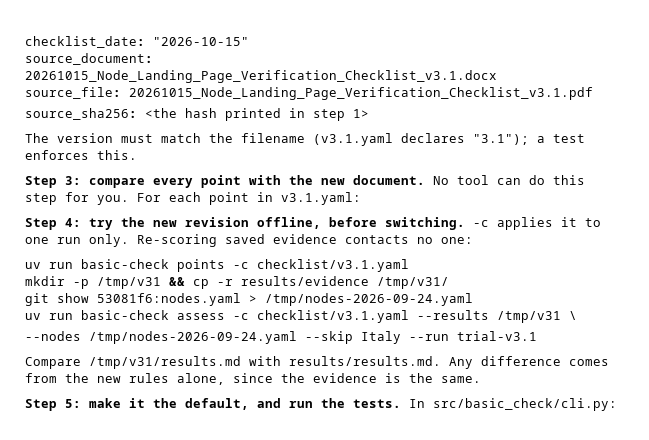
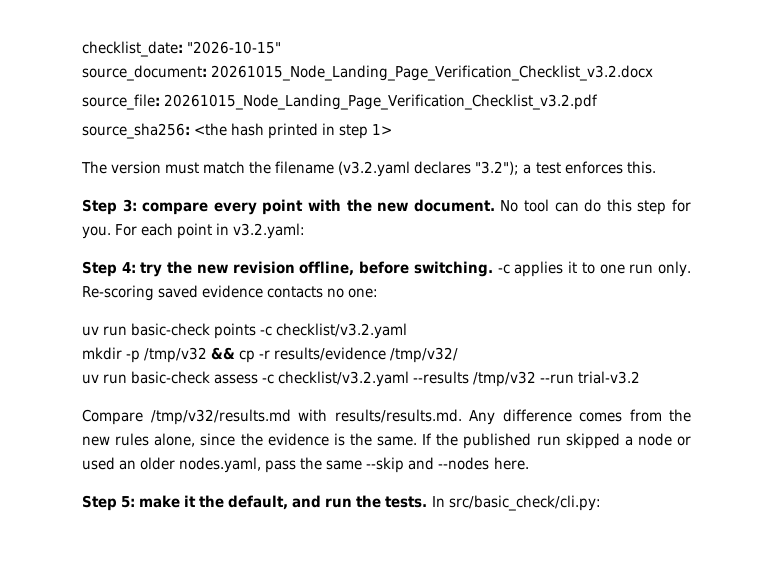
[25,70,497,83] 20261015_Node_Landing_Page_Verification_Checklist_v3.1.docx -> [211,65,654,81] 20261015_Node_Landing_Page_Verification_Checklist_v3.2.docx
[129,87,593,100] 20261015_Node_Landing_Page_Verification_Checklist_v3.1.pdf -> [164,94,599,110] 20261015_Node_Landing_Page_Verification_Checklist_v3.2.pdf
[313,133,529,146] (v3.1.yaml declares "3.1"); -> [338,161,520,177] (v3.2.yaml declares "3.2");
[281,192,361,205] v3.1.yaml: -> [233,223,306,239] v3.2.yaml:
[257,259,409,272] checklist/v3.1.yaml -> [276,323,408,339] checklist/v3.2.yaml
[97,277,161,289] /tmp/v31 -> [144,347,208,363] /tmp/v32
[377,277,449,289] [25,293,473,306] /tmp/v31/ // git show 53081f6:nodes.yaml > /tmp/nodes-2026-09-24.yaml -> [390,347,459,363] /tmp/v32/
[257,310,577,323] [25,331,537,344] checklist/v3.1.yaml --results /tmp/v31 \ // --nodes /tmp/nodes-2026-09-24.yaml --skip Italy --run trial-v3.1 -> [278,371,641,387] checklist/v3.2.yaml --results /tmp/v32 --run trial-v3.2
[89,356,241,369] /tmp/v31/results.md -> [150,409,291,425] /tmp/v32/results.md
(481, 379) none -> [422,433,691,449] [82,457,529,473] If the published run skipped a node or used an older nodes.yaml, pass the same --skip and --nodes here.

